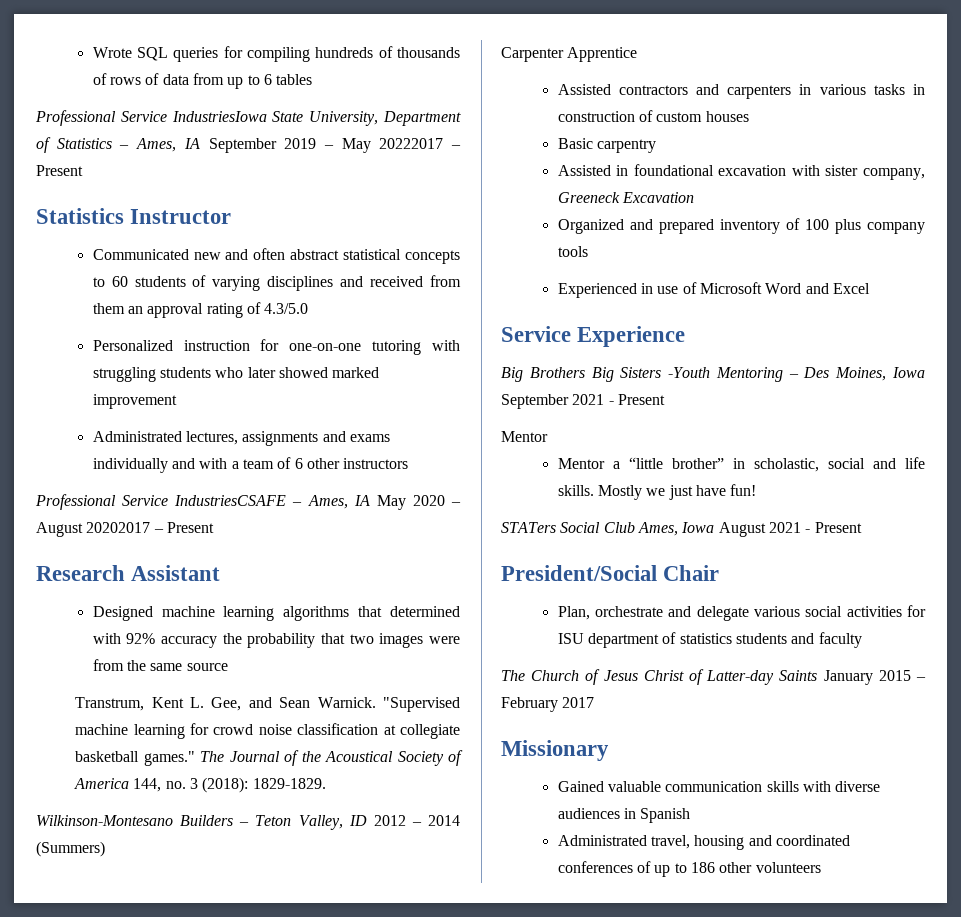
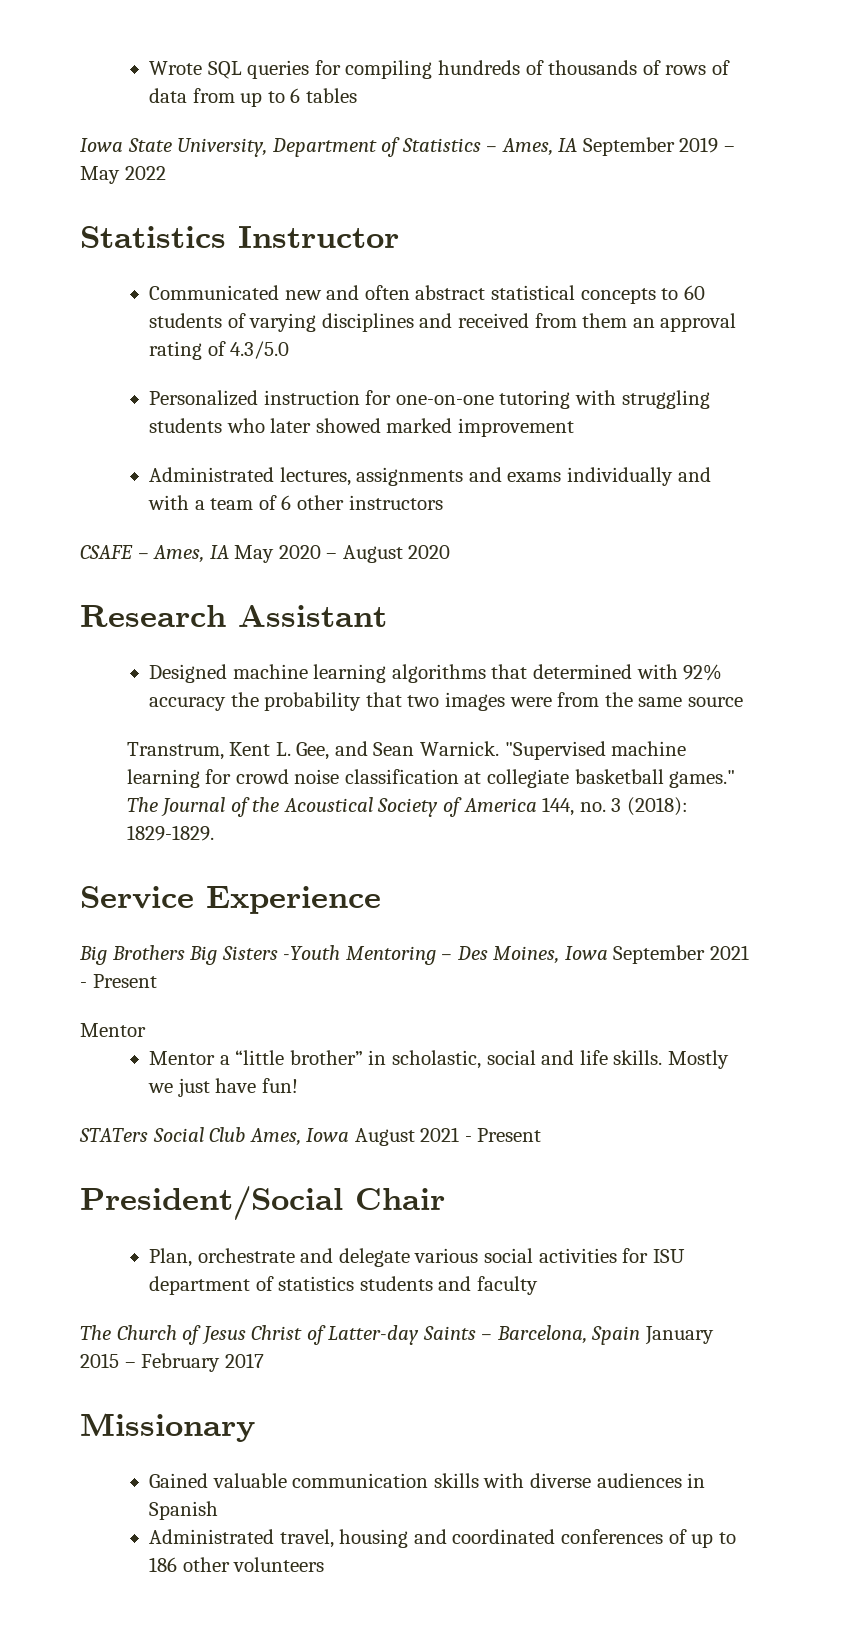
[35,110,267,126] Professional Service IndustriesIowa -> [80,138,123,152] Iowa
[379,138,461,149] [36,165,83,176] 20222017 – Present -> [124,166,166,180] 2022
[35,494,287,510] Professional Service IndustriesCSAFE -> [80,545,133,559] CSAFE
[86,522,214,533] 20202017 – Present -> [408,545,451,559] 2020
[36,815,460,830] [36,841,105,857] [501,47,638,62] [557,84,926,99] [557,110,749,122] [557,138,657,153] [557,164,926,180] [557,192,695,203] [557,218,925,234] [557,246,588,257] [557,282,870,298] // Wilkinson-Montesano Builders – Teton Valley, ID 2012 – 2014 (Summers) // Carpenter Apprentice // Assisted contractors and carpenters in various tasks in construction of custom houses // Basic carpentry // Assisted in foundational excavation with sister company, Greeneck Excavation // Organized and prepared inventory of 100 plus company tools // Experienced in use of Microsoft Word and Excel -> (214, 833) none
(818, 675) none -> [481,1325,641,1345] – Barcelona, Spain

